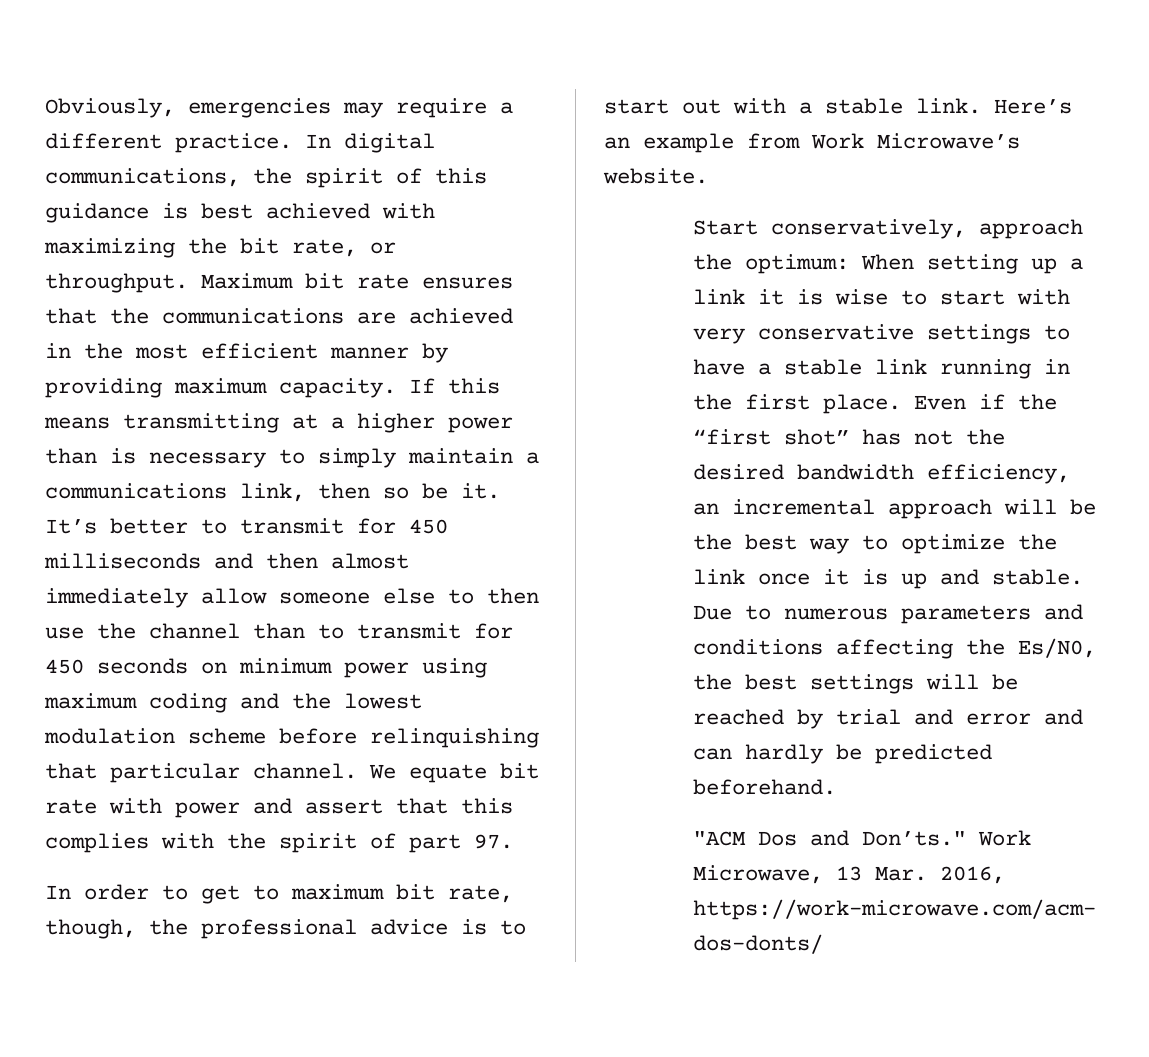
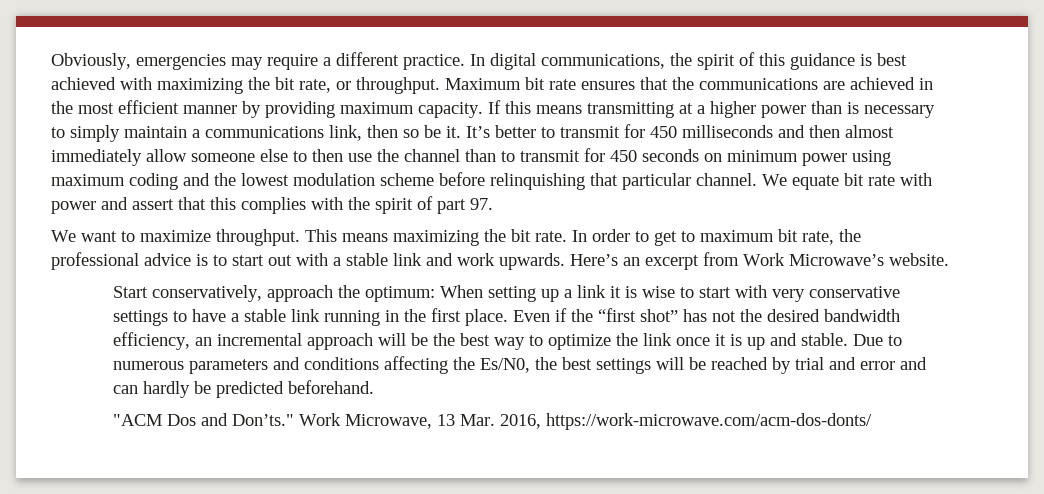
(513, 841) none -> [51,229,567,246] We want to maximize throughput. This means maximizing the bit rate.
[45,919,136,939] though, -> (834, 238) none
[916,98,981,114] link. -> [393,253,565,270] link and work upwards.
[643,133,734,153] example -> [645,255,699,270] excerpt

